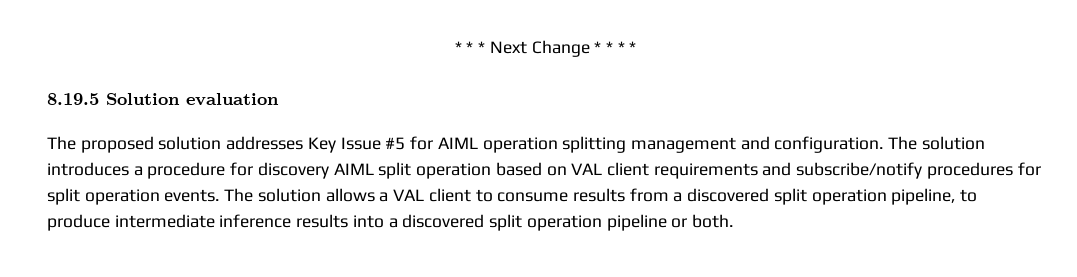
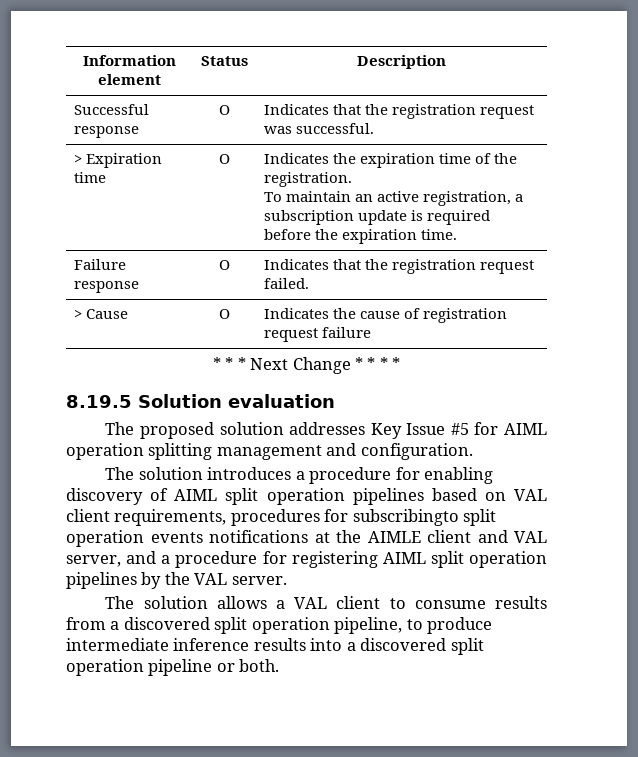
(454, 47) none -> [83,55,176,66] [98,74,161,85] [201,56,248,66] [357,55,446,69] [73,104,149,115] [73,126,139,138] [219,105,230,115] [263,104,534,119] [263,123,374,134] [73,153,162,168] [73,172,106,183] [219,154,230,164] [263,153,517,168] [263,172,352,187] [263,191,523,206] [263,210,490,225] [263,229,457,244] [73,259,126,270] [73,281,139,293] [219,260,230,270] [263,259,534,274] [263,278,309,289] [73,309,128,319] [219,309,230,319] [263,308,507,323] [263,327,371,342] Information element | Status | Description // Successful response | O | Indicates that the registration request was successful. // > Expiration time | O | Indicates the expiration time of the registration. // To maintain an active registration, a subscription update is required before the expiration time. // Failure response | O | Indicates that the registration request failed. // > Cause | O | Indicates the cause of registration request failure //
(884, 144) none -> (473, 451) //
[257,162,492,179] discovery AIML split operation -> [424,467,494,484] [66,488,424,505] enabling discovery of AIML split operation pipelines
[653,162,923,179] requirements and subscribe/notify -> [114,509,227,526] requirements,
[47,188,220,205] split operation events. -> [352,509,497,526] [66,530,547,547] [66,551,547,568] [66,572,287,589] subscribingto split operation events notifications at the AIMLE client and VAL server, and a procedure for registering AIML split operation pipelines by the VAL server. //

